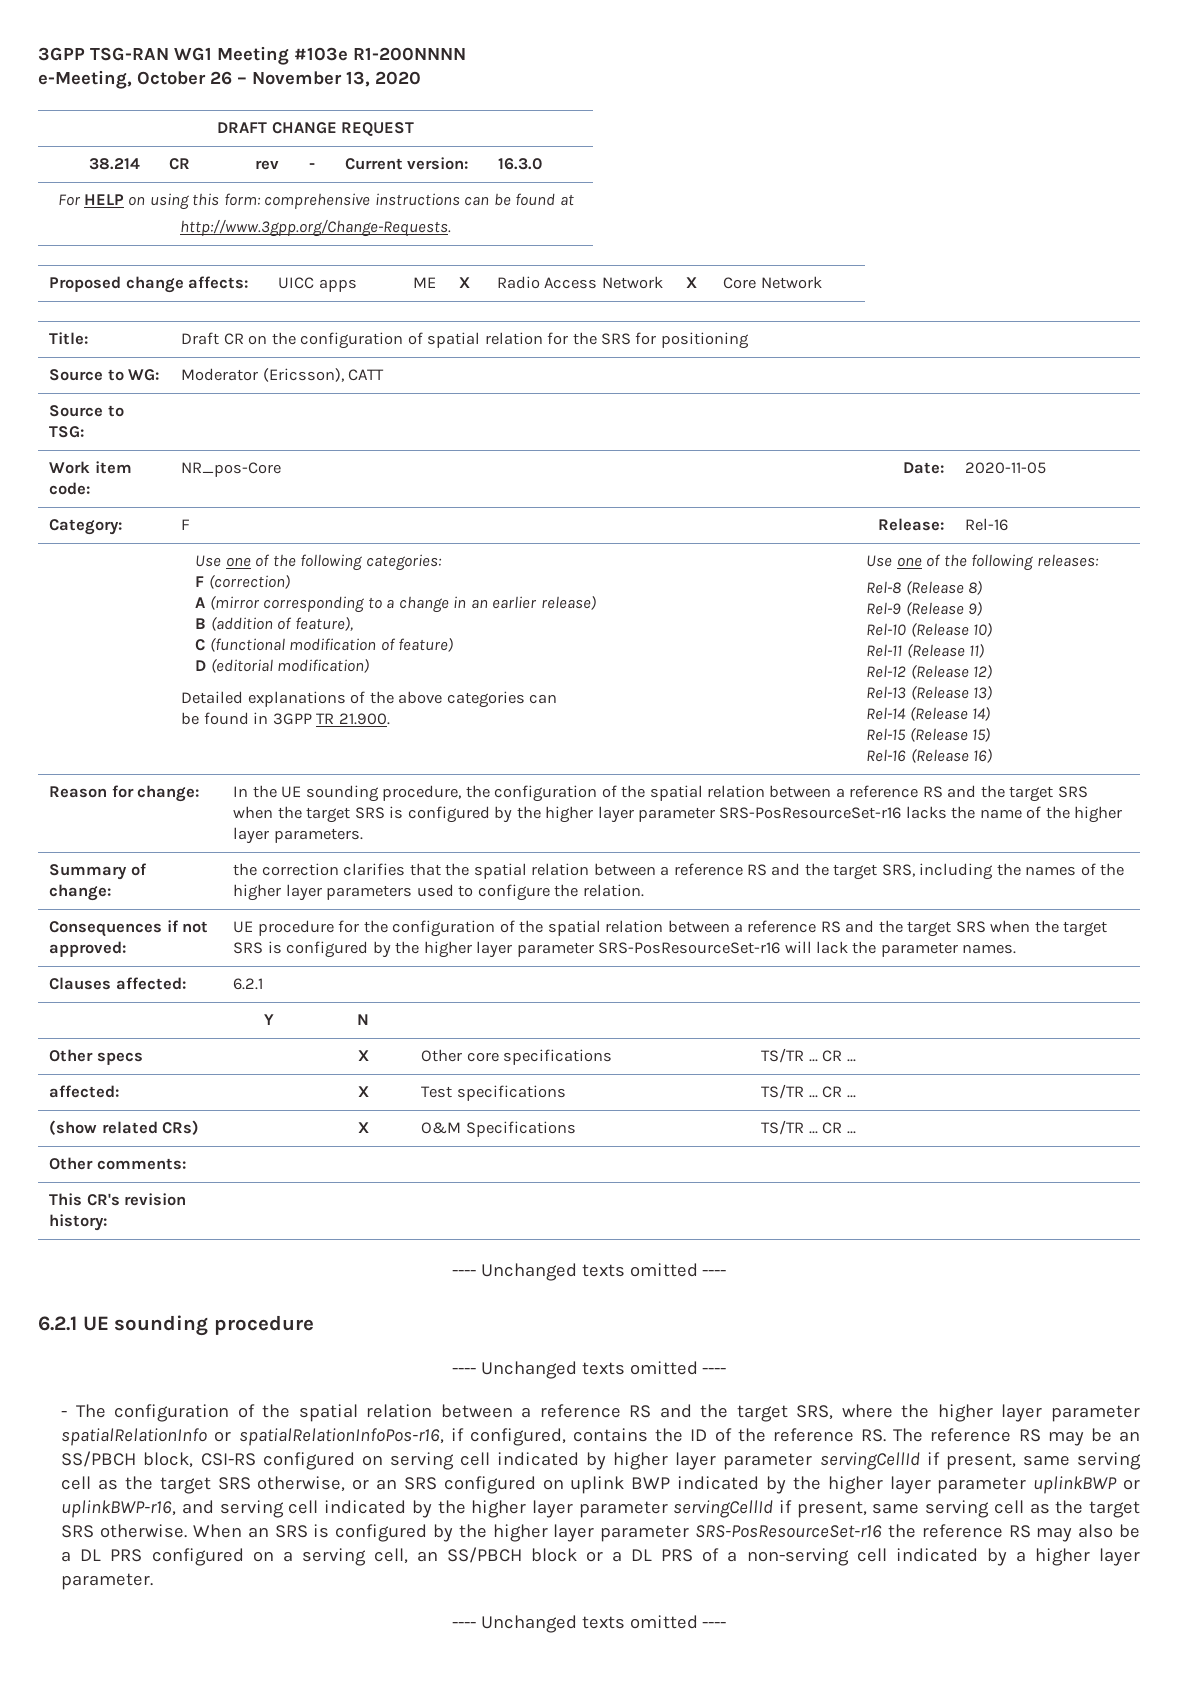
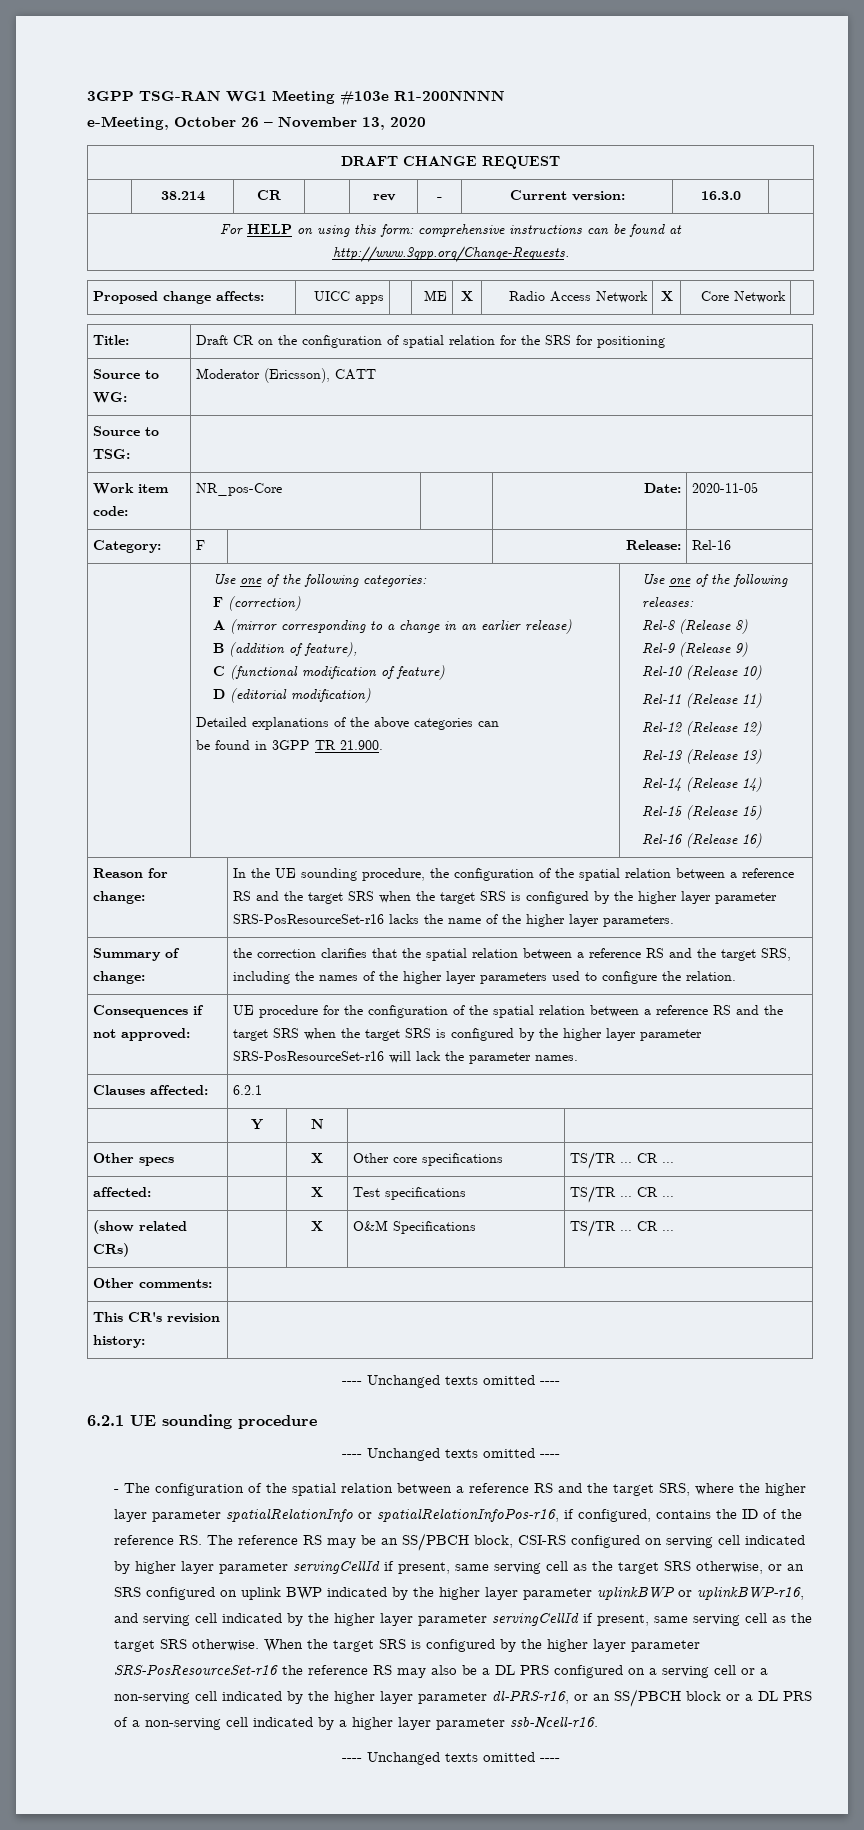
[247,1527,269,1538] an -> [307,1639,375,1652] the target
[373,1548,408,1564] cell, -> [714,1665,769,1675] [114,1690,589,1704] cell or a non-serving cell indicated by the higher layer parameter dl-PRS-r16, or
[61,1573,154,1590] parameter. -> [436,1716,599,1730] parameter ssb-Ncell-r16.

